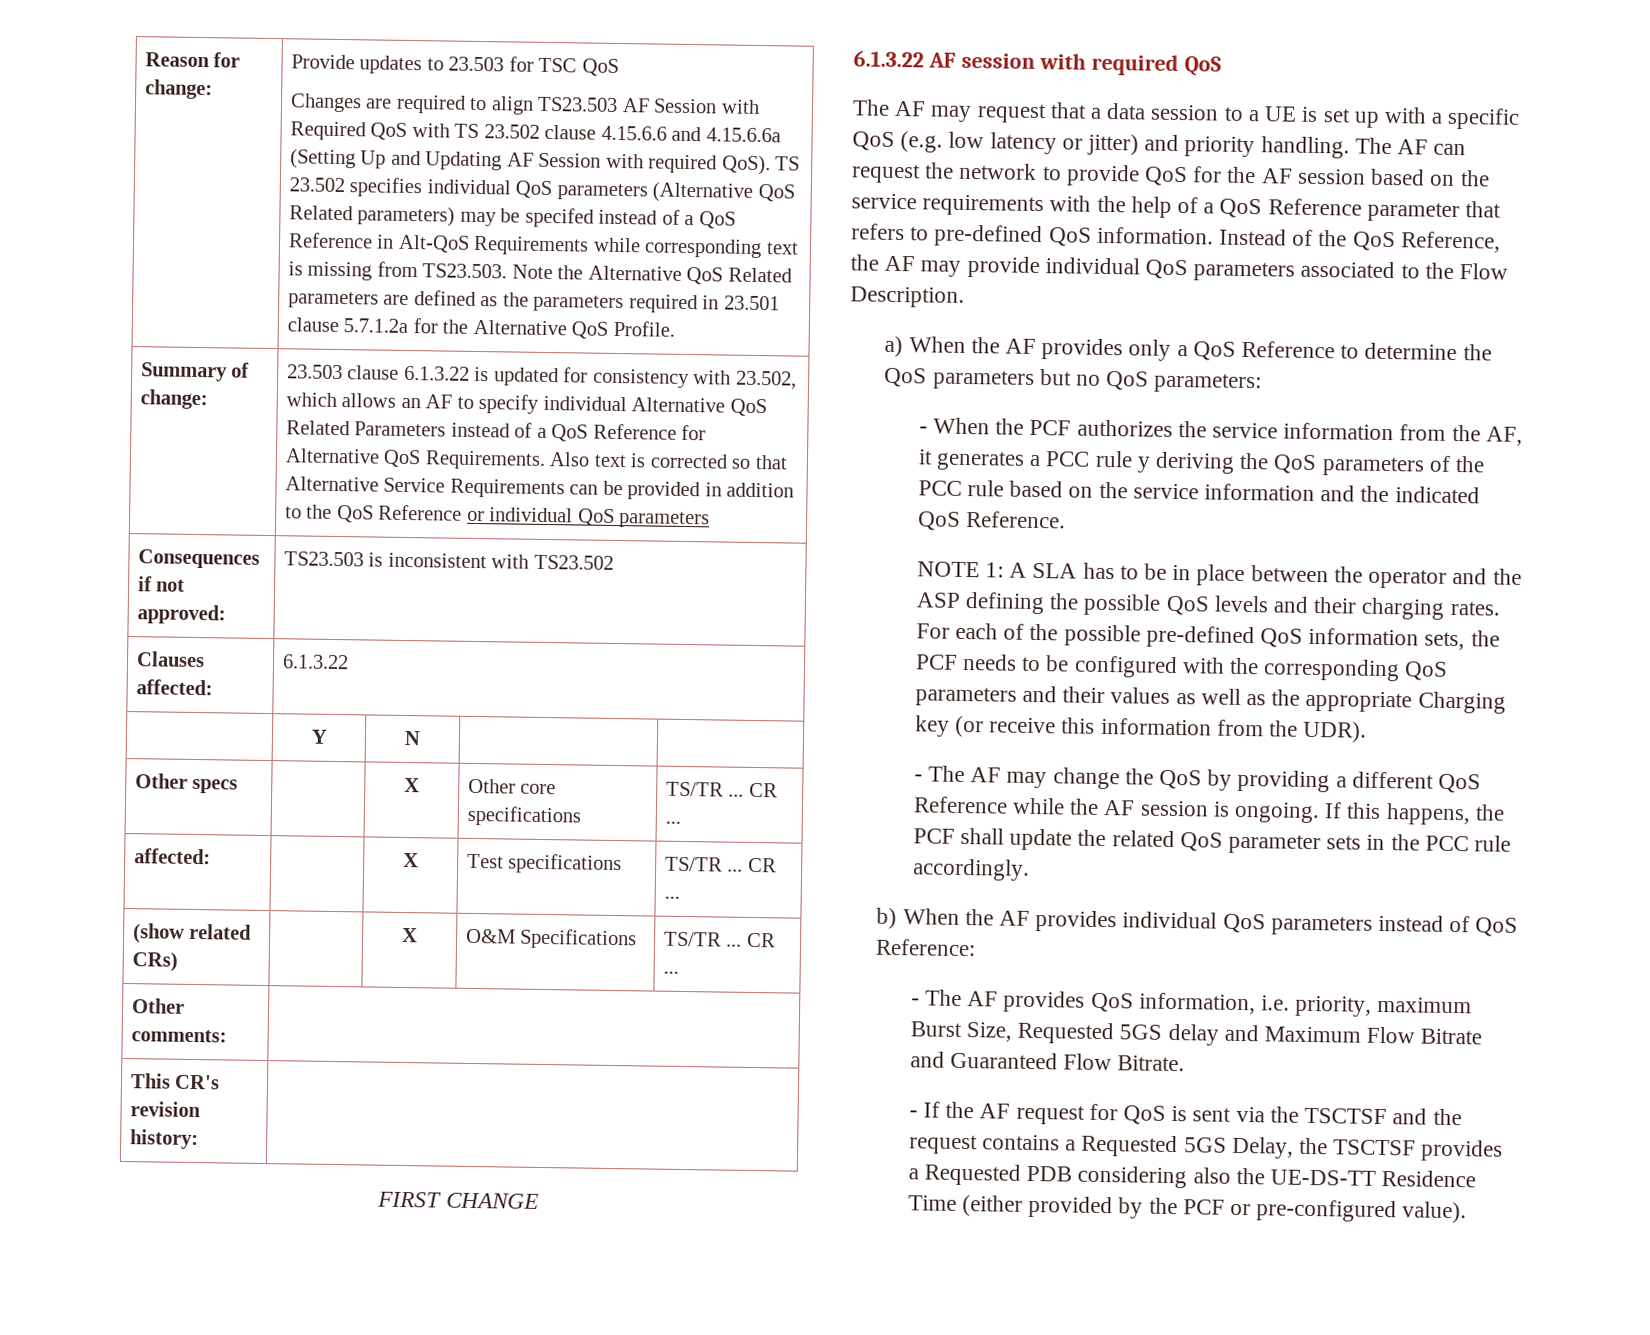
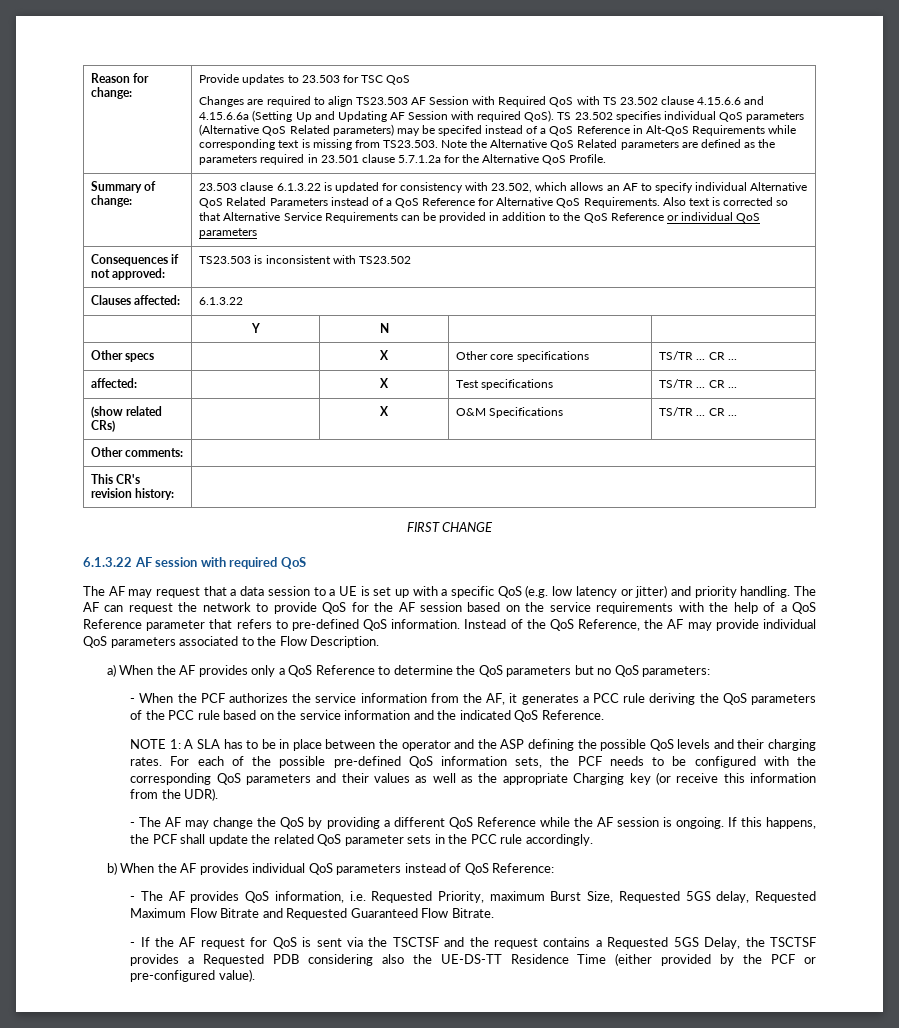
[1136,456,1151,473] y -> (646, 698) none
[1295,995,1373,1017] priority, -> [371,891,484,903] Requested Priority,
[1167,1023,1259,1046] delay and -> [716,891,816,903] delay, Requested
(945, 1059) none -> [286,908,348,920] Requested

